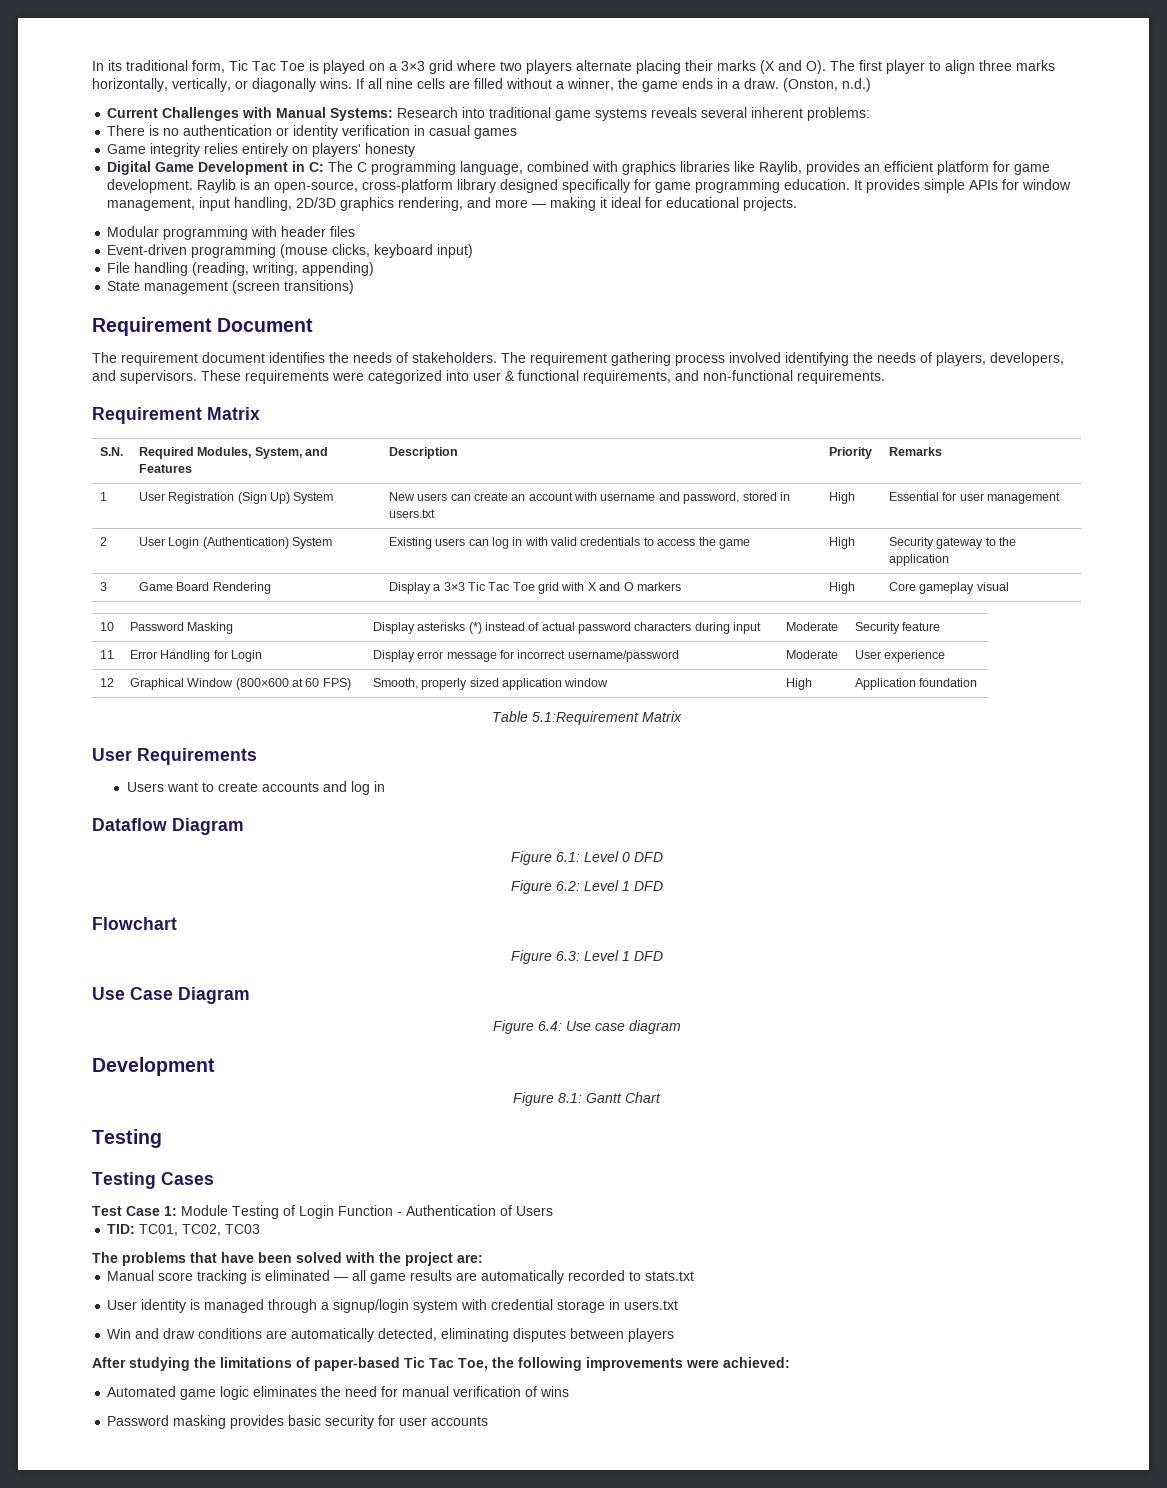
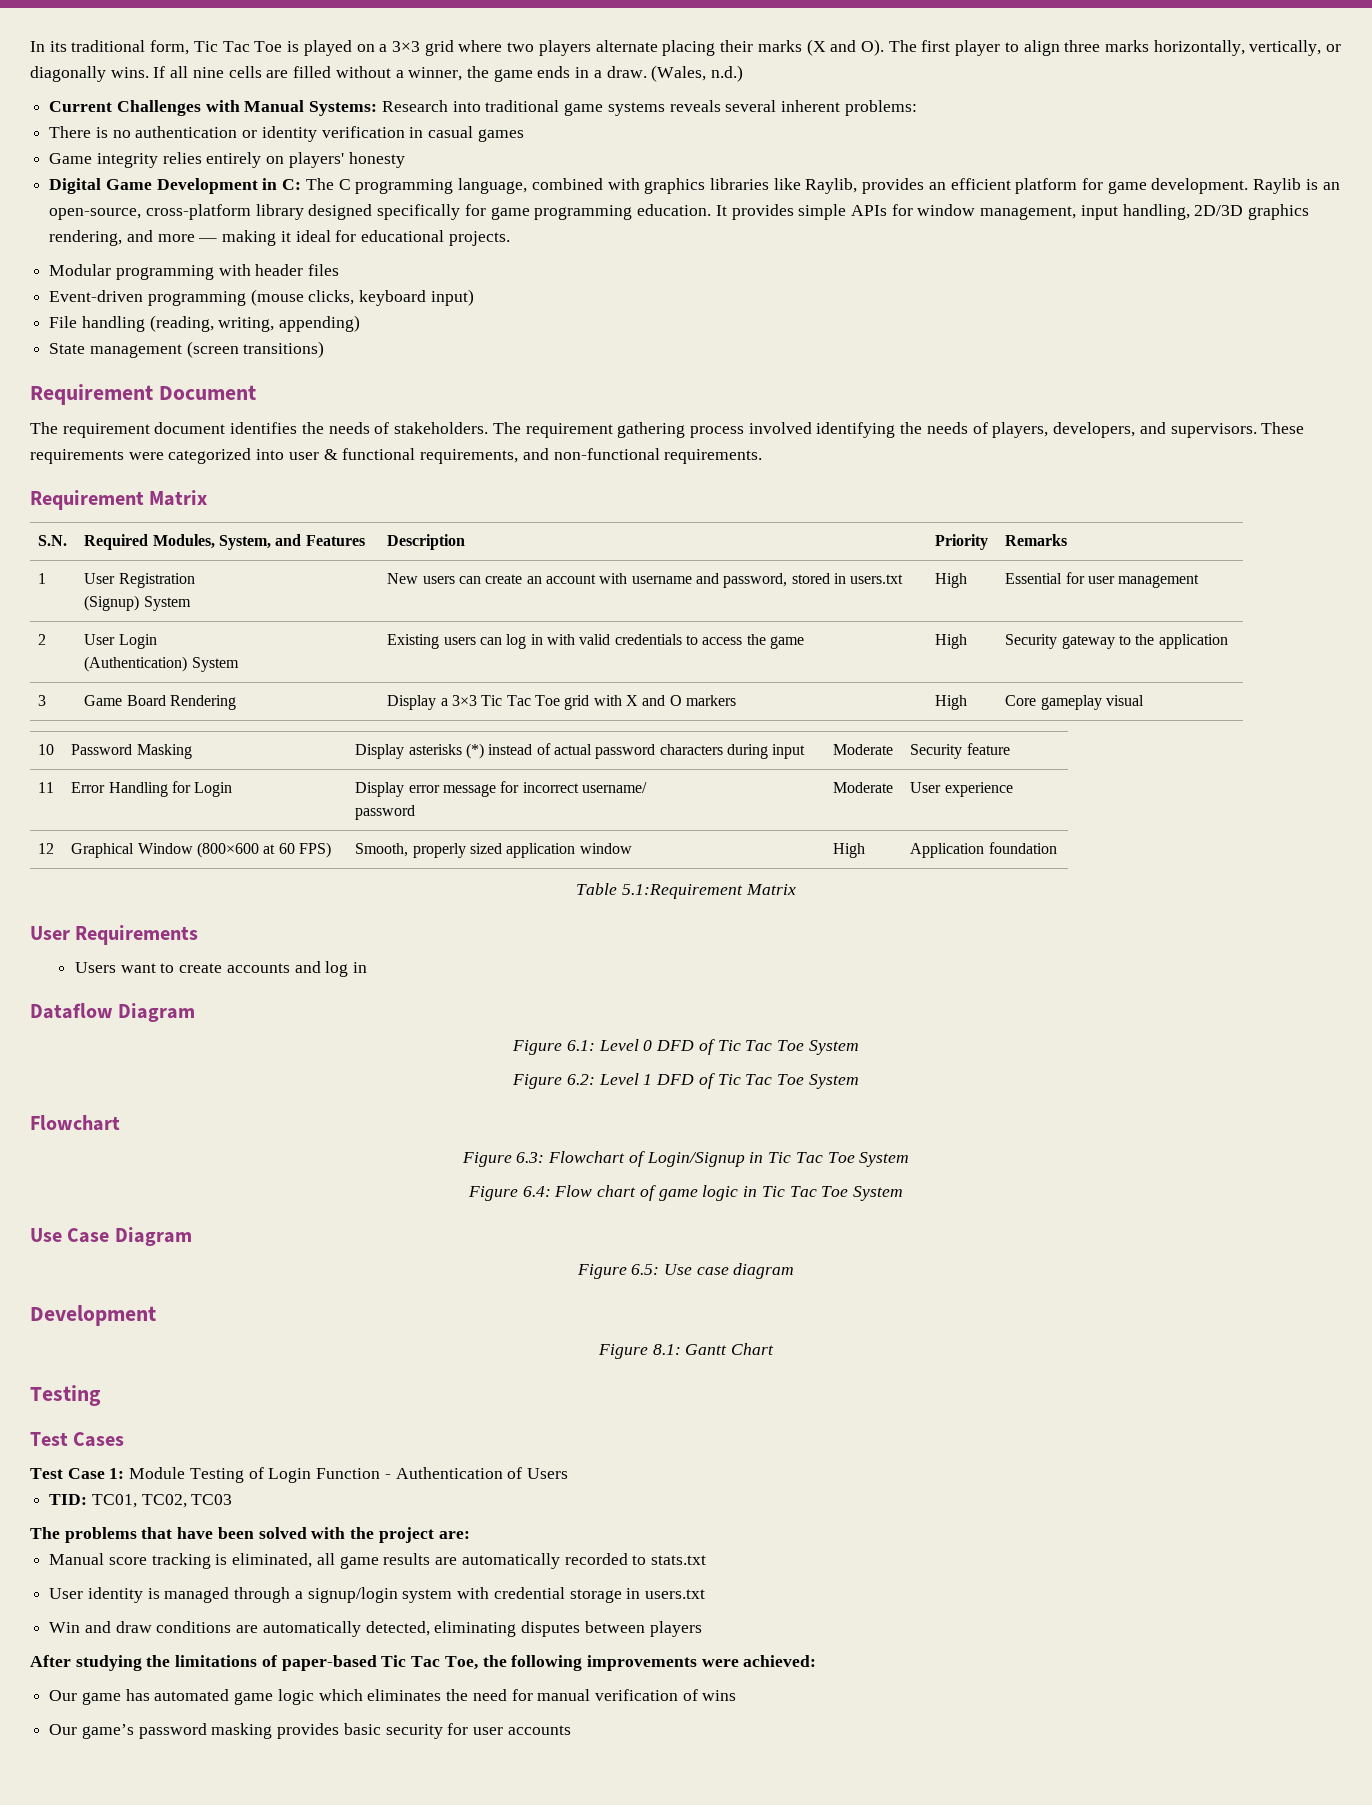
[783,78,838,92] (Onston, -> [651,65,707,82] (Wales,
[237,492,290,504] (Sign Up) -> [84,595,140,611] // (Signup)
(200, 543) none -> (157, 641) //
[567,650,679,662] username/password -> [581,782,647,793] [355,805,416,820] username/ // password
(663, 857) none -> [698,1039,859,1055] of Tic Tac Toe System
[92,917,177,930] [510,950,663,964] // Flowchart // Figure 6.3: Level 1 DFD -> [698,1073,859,1089] [30,1115,120,1131] [461,1151,910,1167] [468,1185,903,1201] of Tic Tac Toe System // Flowchart // Figure 6.3: Flowchart of Login/Signup in Tic Tac Toe System // Figure 6.4: Flow chart of game logic in Tic Tac Toe System
[537,1021,562,1031] 6.4: -> [631,1264,660,1275] 6.5:
[92,1172,156,1189] Testing -> [30,1432,68,1446] Test
[265,1270,349,1281] eliminated — -> [232,1553,313,1568] eliminated,
[107,1386,250,1400] Automated game logic -> [49,1689,363,1705] Our game has automated game logic which
[107,1415,170,1426] Password -> [49,1723,207,1739] Our game’s password

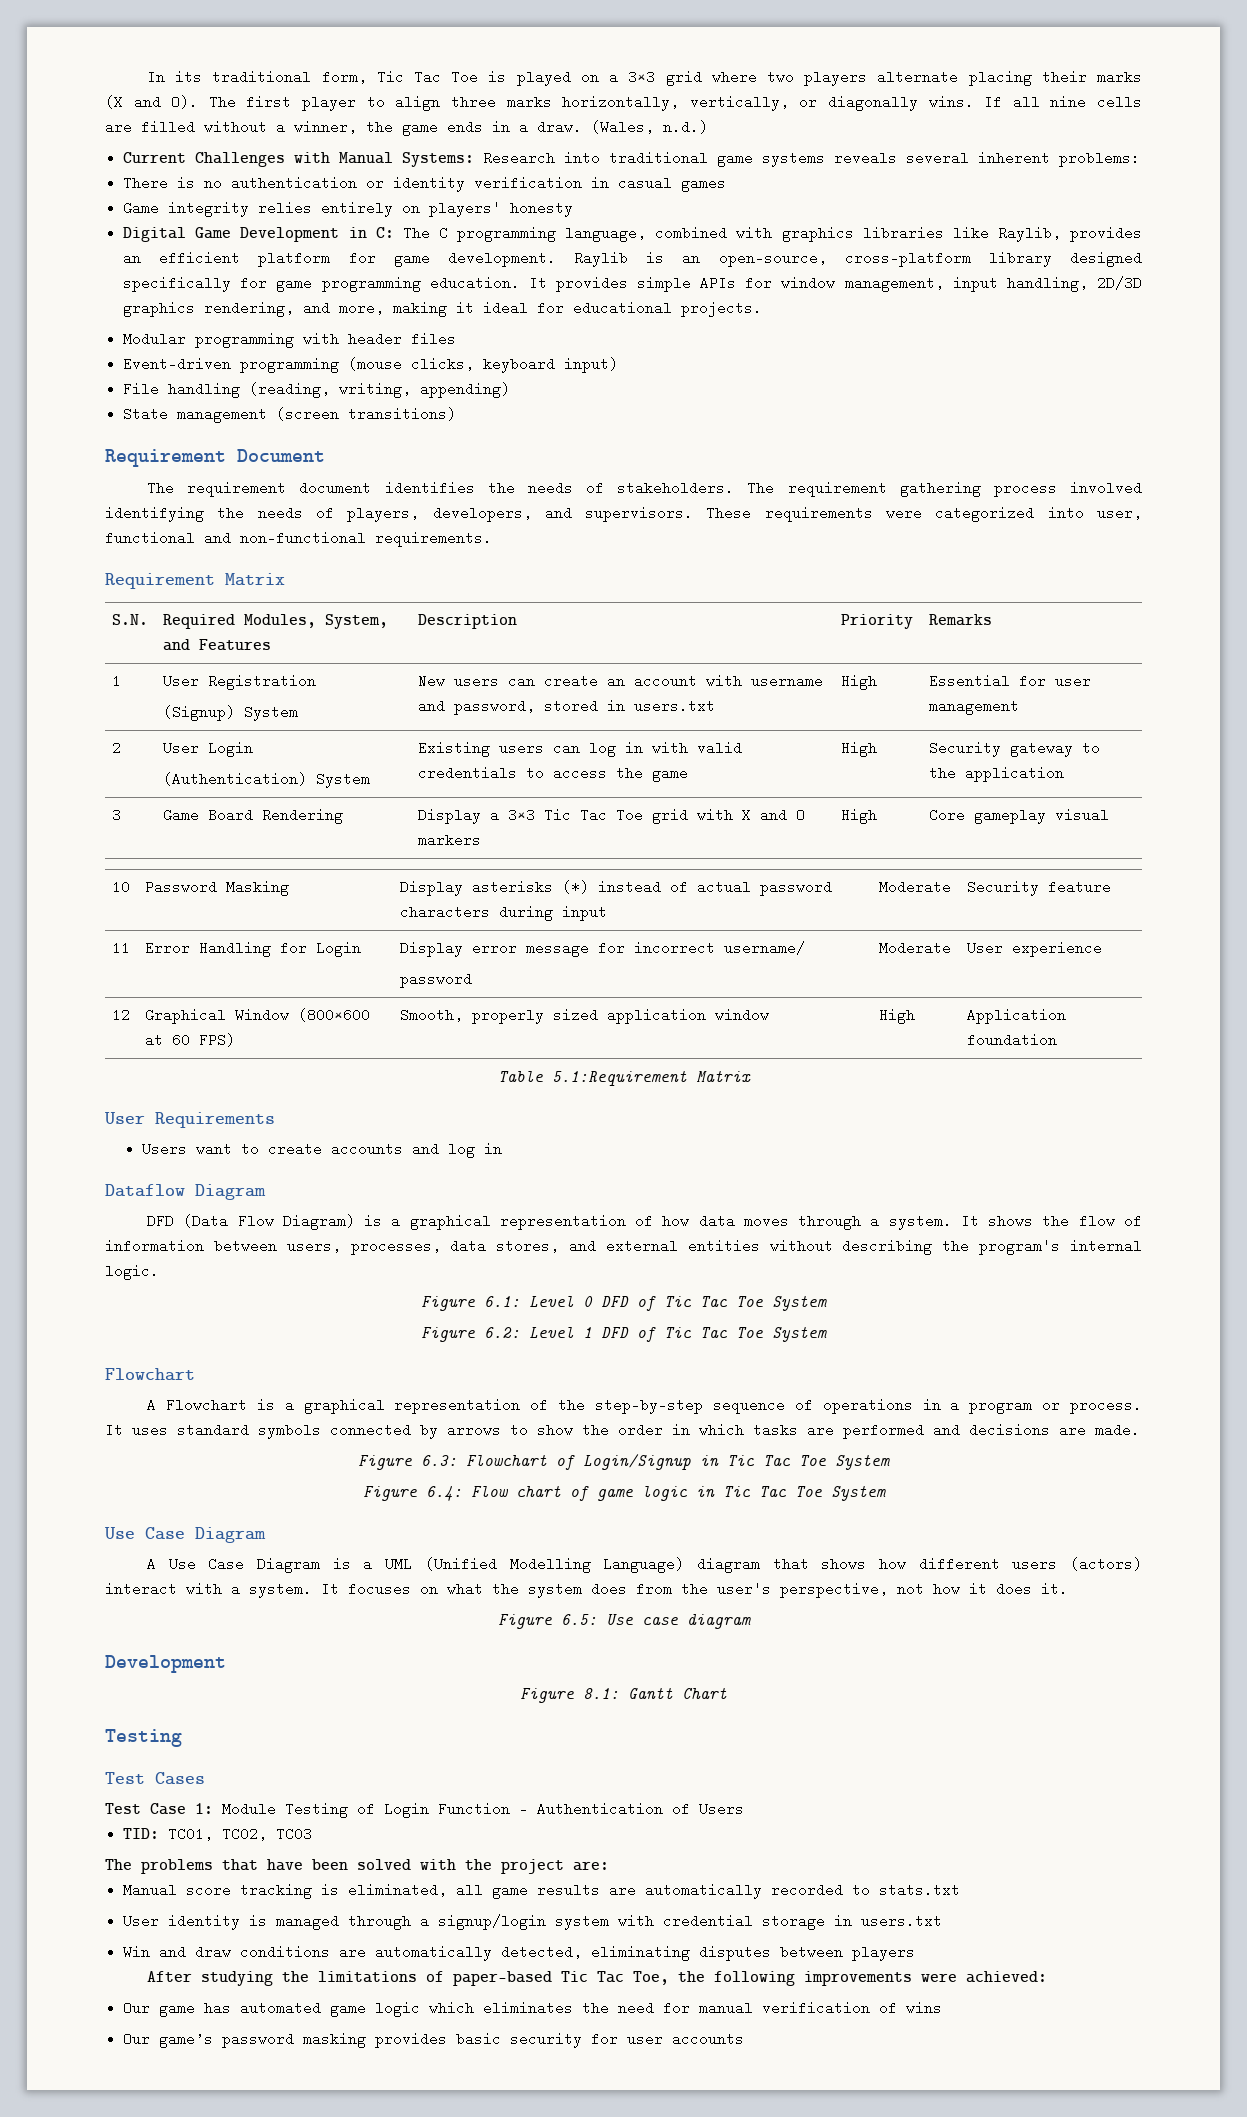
[157,234,218,242] more — -> [339,301,385,315] more,
[288,448,519,464] user & functional requirements, -> [1096,506,1142,520] [105,531,195,545] user, functional
(196, 1012) none -> [147,1214,1142,1230] [105,1239,1142,1255] [105,1264,159,1280] // DFD (Data Flow Diagram) is a graphical representation of how data moves through a system. It shows the flow of information between users, processes, data stores, and external entities without describing the program's internal logic.
(120, 1123) none -> [147,1398,1142,1414] [105,1423,1140,1439] // A Flowchart is a graphical representation of the step-by-step sequence of operations in a program or process. It uses standard symbols connected by arrows to show the order in which tasks are performed and decisions are made.
(192, 1236) none -> [147,1557,1142,1573] [105,1582,1068,1598] // A Use Case Diagram is a UML (Unified Modelling Language) diagram that shows how different users (actors) interact with a system. It focuses on what the system does from the user's perspective, not how it does it.

